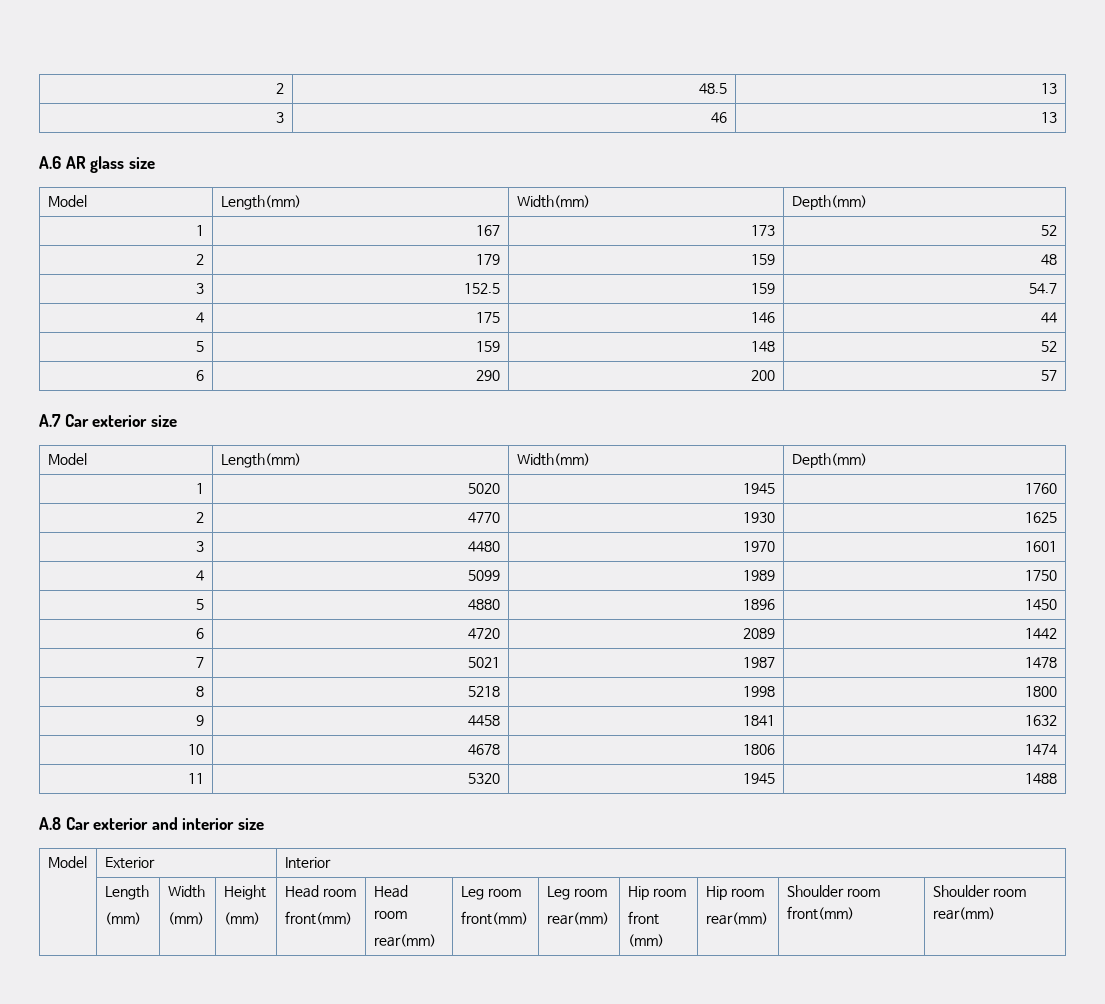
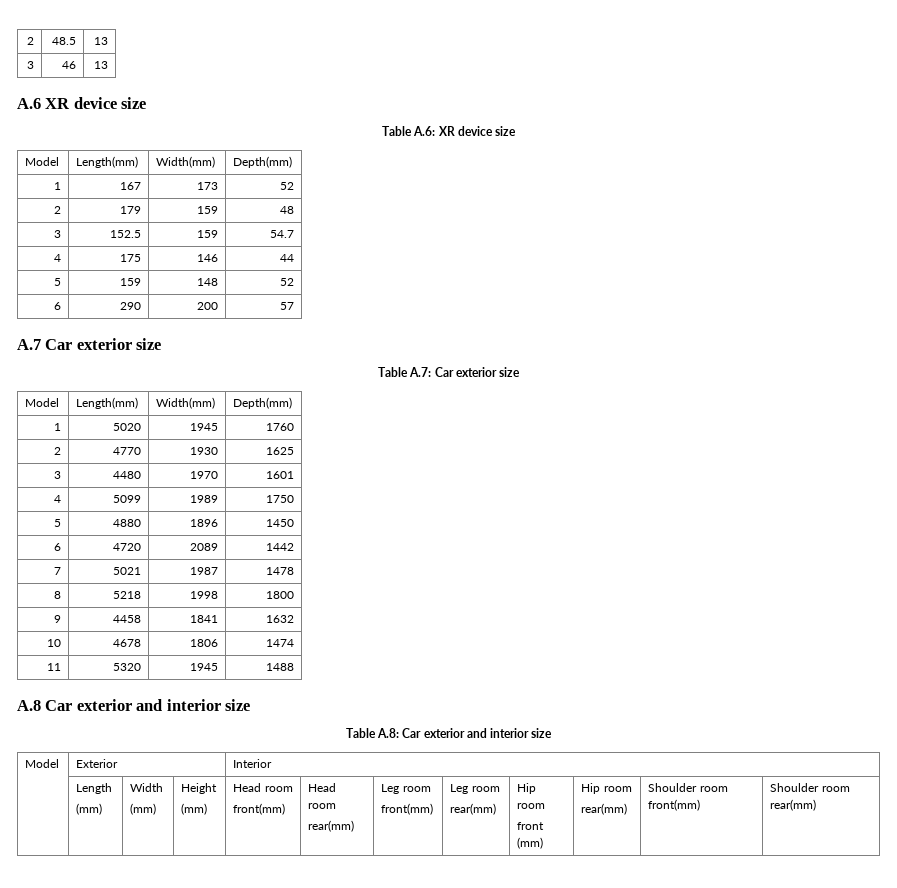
[65,156,125,173] AR glass -> [45,97,147,109] [382,126,493,136] XR device size // Table A.6: XR device
(177, 421) none -> [378,367,520,377] // Table A.7: Car exterior size
(264, 824) none -> [345,728,553,738] // Table A.8: Car exterior and interior size

